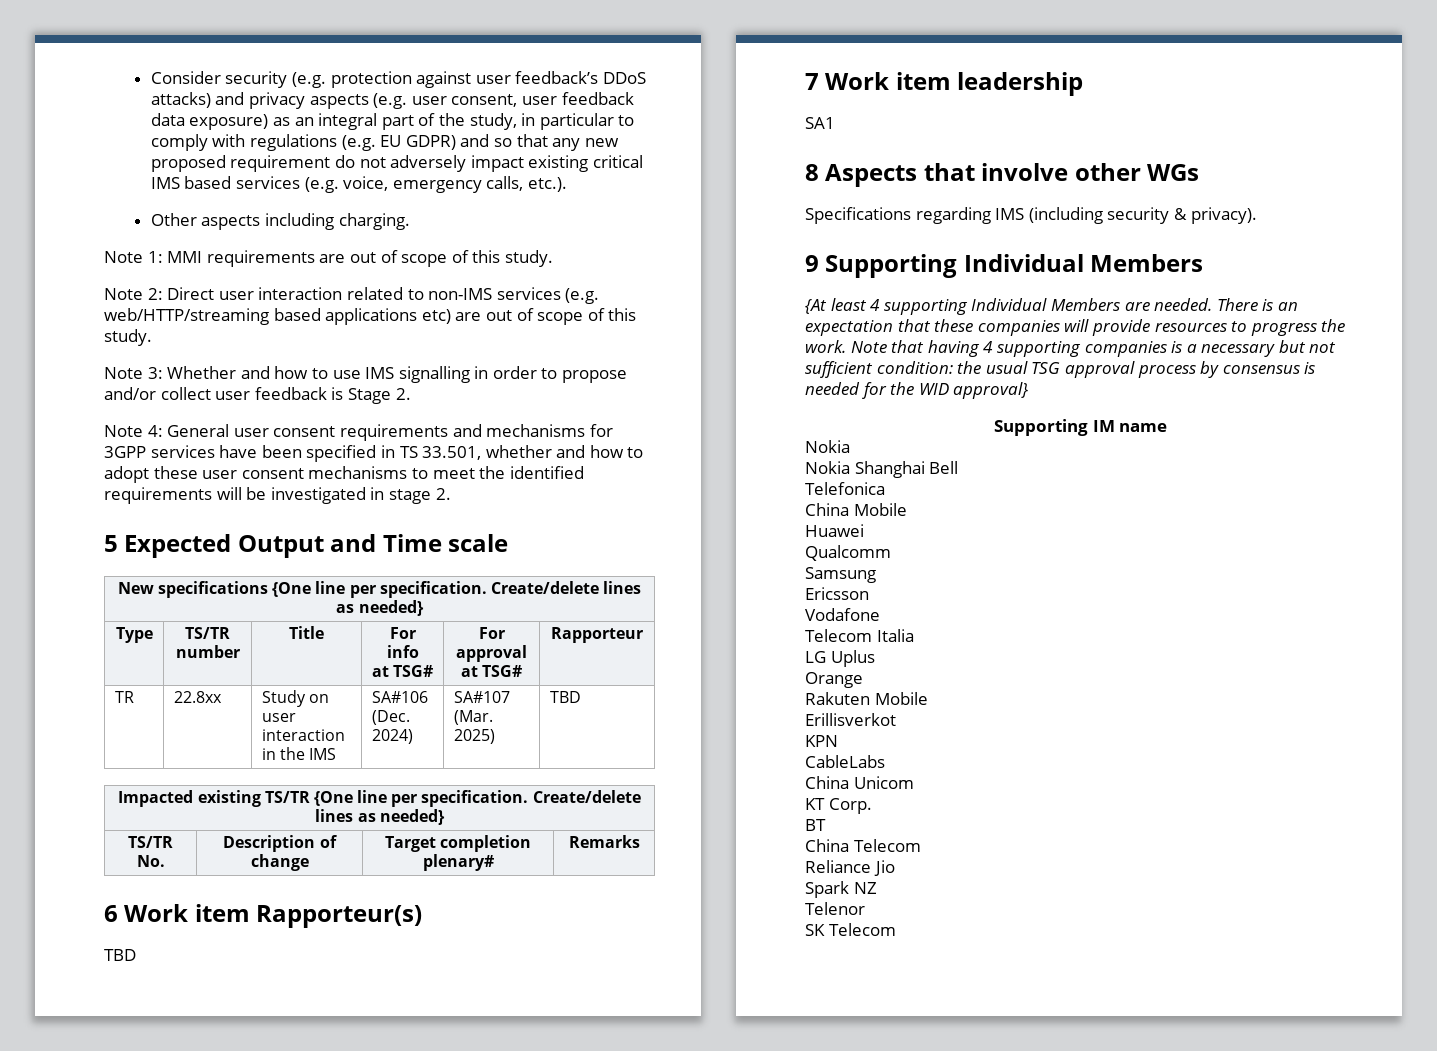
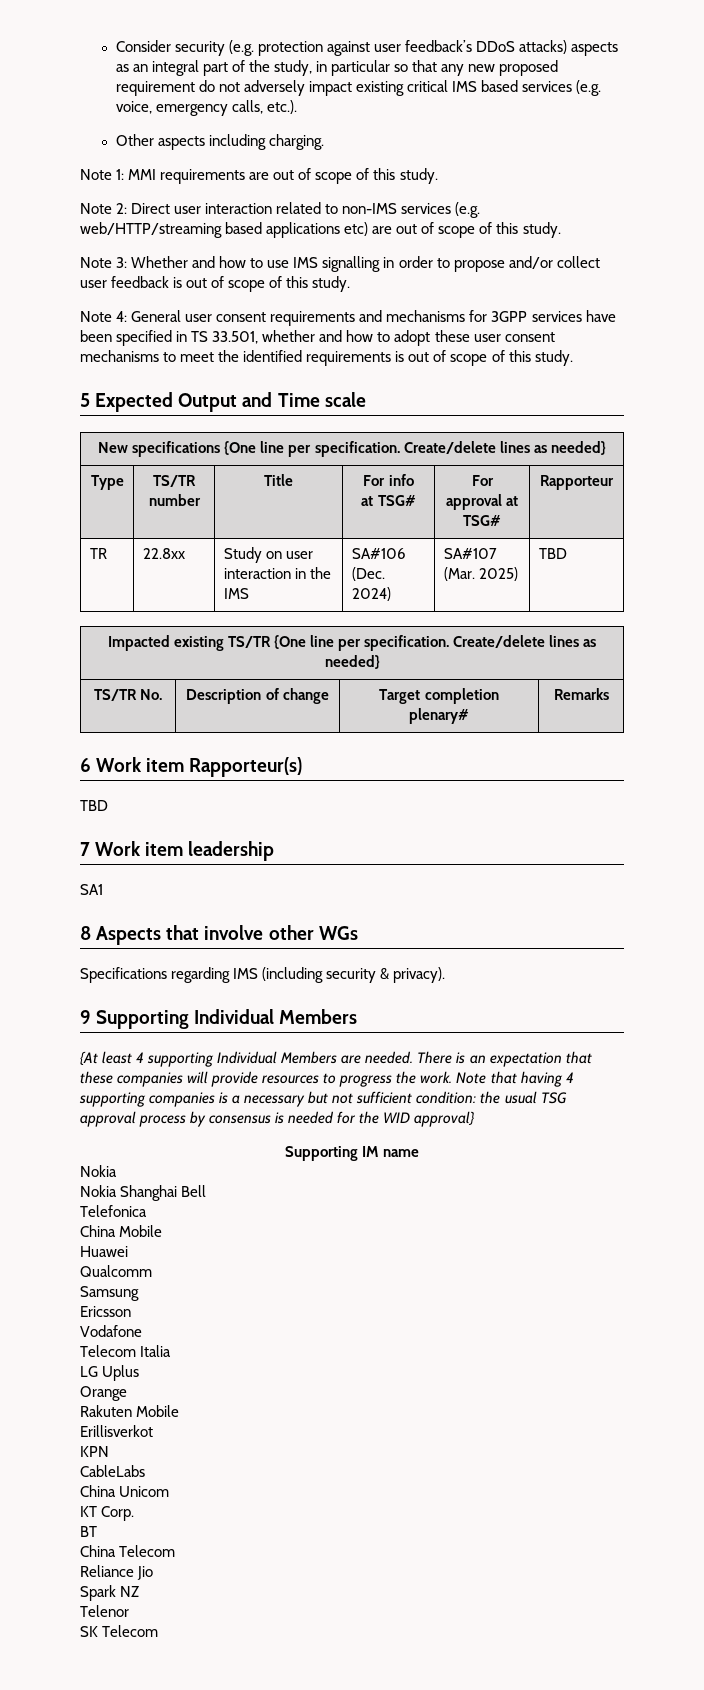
[215,92,634,109] [150,113,269,130] and privacy aspects (e.g. user consent, user feedback data exposure) -> [571,42,619,56] aspects
[618,115,635,126] [150,134,490,151] to comply with regulations (e.g. EU GDPR) and -> (391, 68) none
[347,388,411,404] Stage 2. -> [186,276,351,292] out of scope of this study.
[216,487,451,504] will be investigated in stage 2. -> [395,350,573,366] is out of scope of this study.

